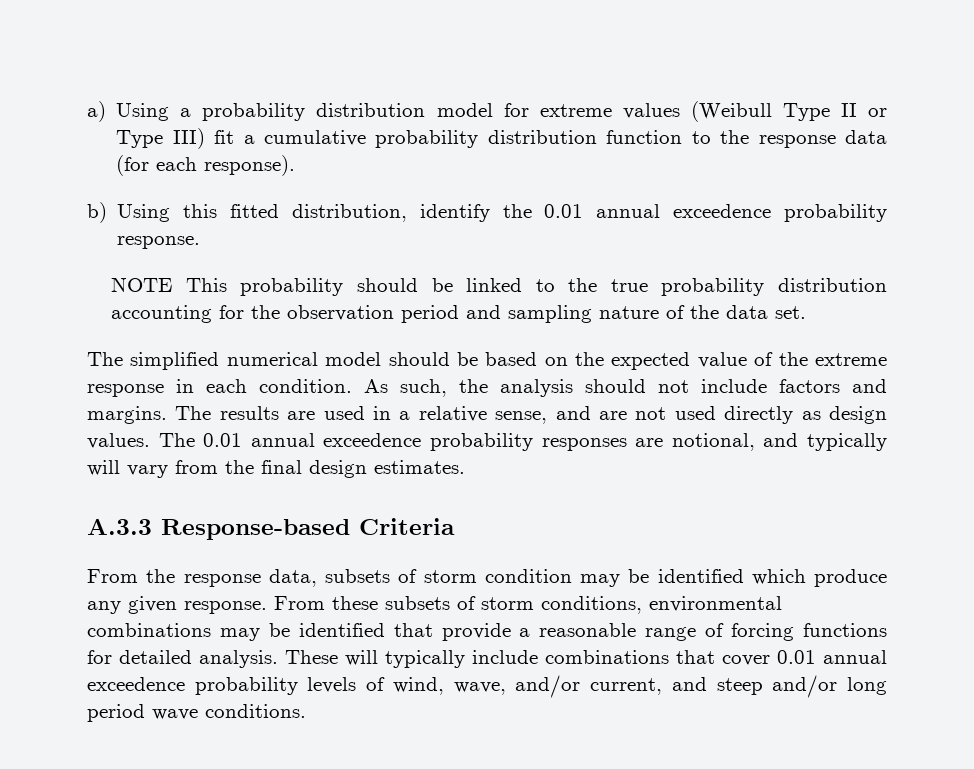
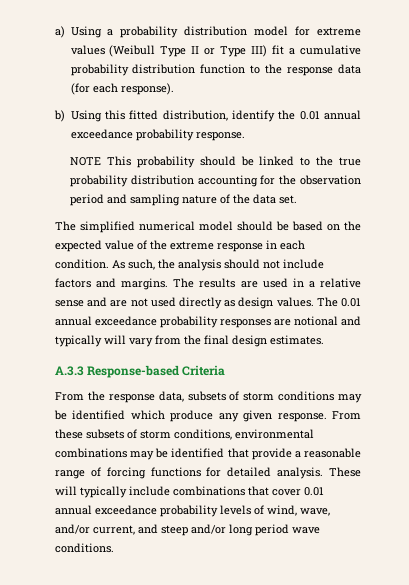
[673,204,772,218] exceedence -> [70,129,133,139] exceedance
[495,411,548,424] sense, -> [55,300,84,307] sense
[323,433,422,447] exceedence -> [95,316,157,326] exceedance
[671,433,755,451] notional, -> [294,316,338,326] notional
[484,569,572,583] condition -> [278,391,335,401] conditions
[87,677,185,691] exceedence -> [95,505,157,515] exceedance

